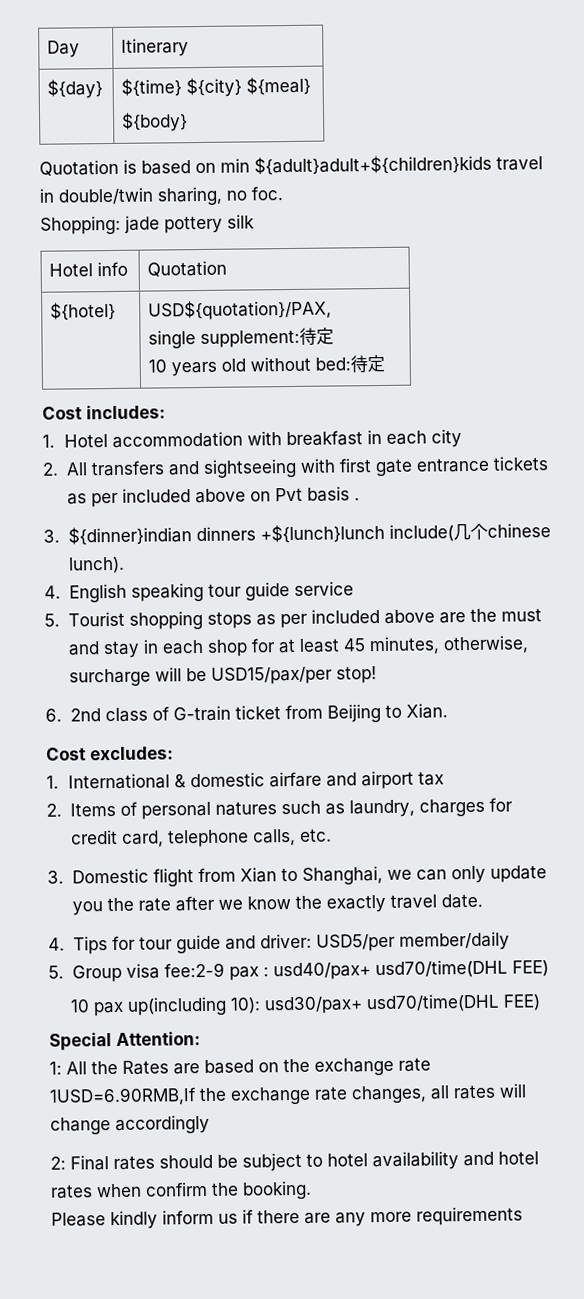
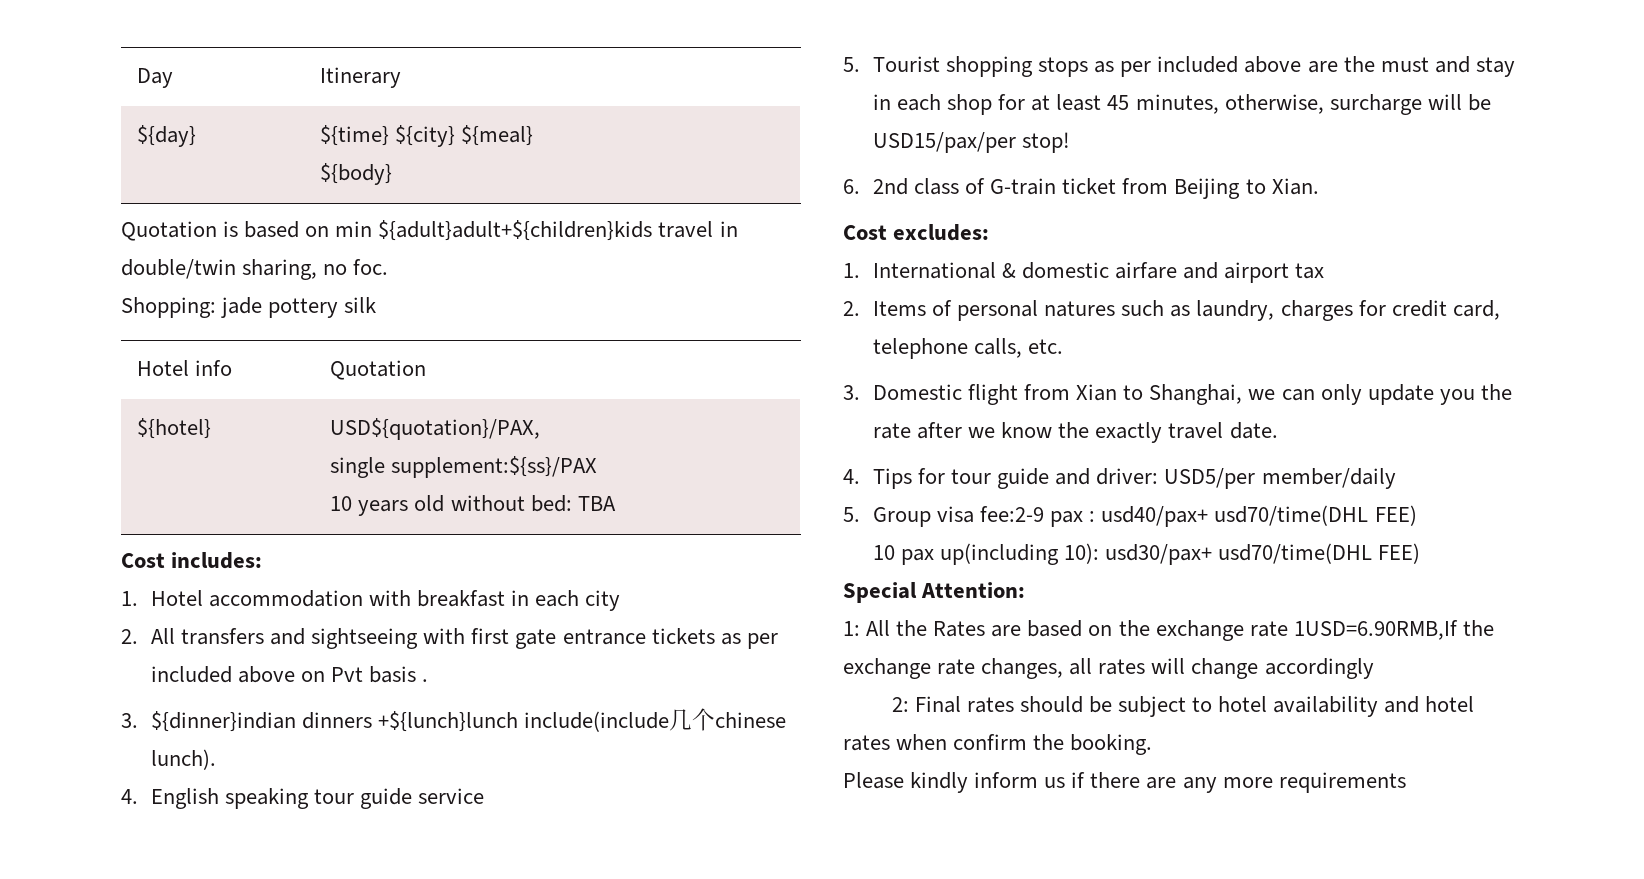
[200,327,335,349] supplement:待定 -> [391,456,598,478] supplement:${ss}/PAX
[350,354,386,374] 待定 -> [577,496,616,511] TBA
[388,524,454,542] include( -> [524,711,670,732] include(include

